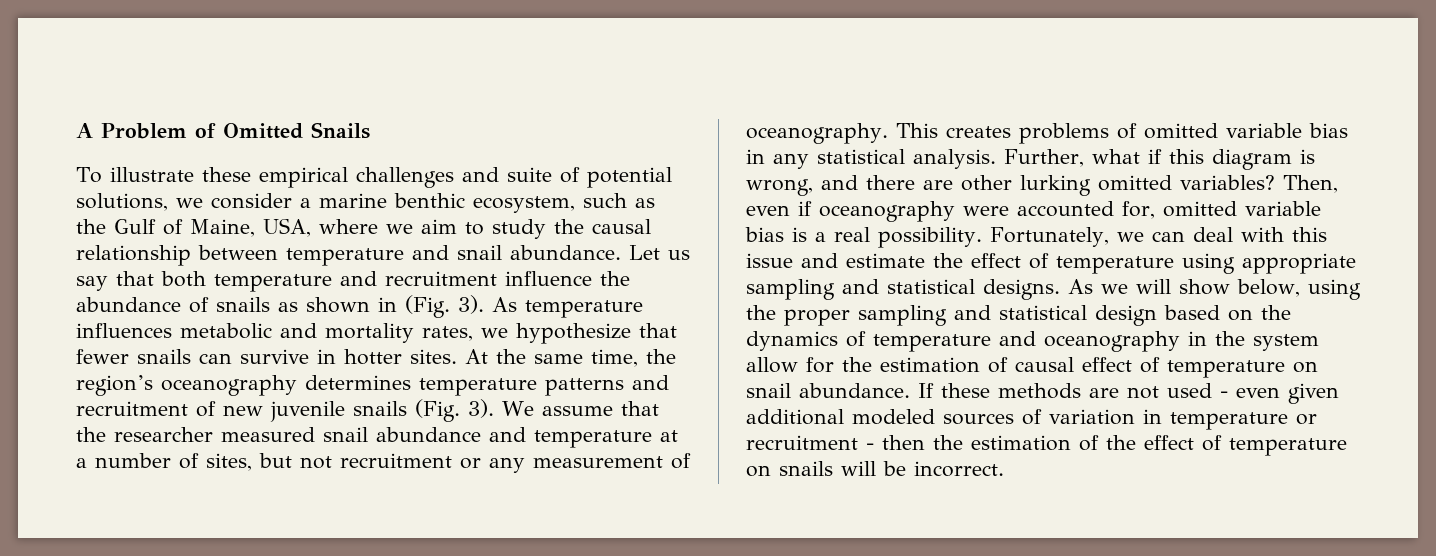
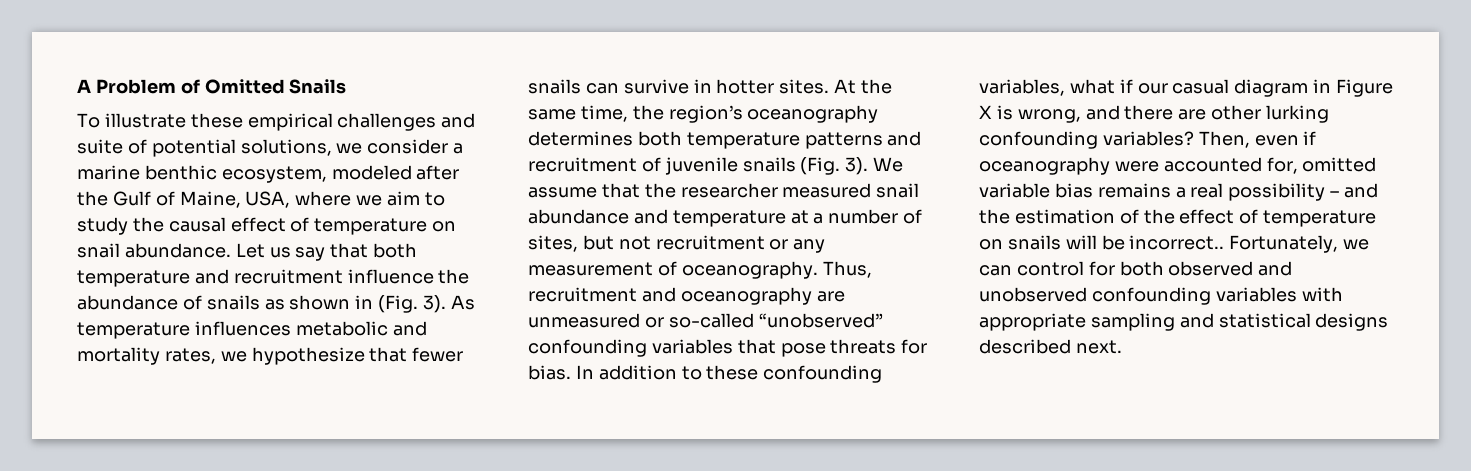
[583,193,655,208] such as -> [331,165,460,180] modeled after
[76,245,449,266] relationship between temperature and -> [230,217,457,235] effect of temperature on
(411, 382) none -> [637,131,682,146] both
[223,405,263,416] new -> (661, 164) none
[895,123,1348,144] [746,149,1292,170] This creates problems of omitted variable bias in any statistical analysis. Further, what if this diagram -> [822,261,872,278] [528,287,845,305] [528,313,883,328] [528,339,928,357] [528,365,883,383] [979,79,1394,97] [979,105,992,119] Thus, recruitment and oceanography are unmeasured or so-called “unobserved” confounding variables that pose threats for bias. In addition to these confounding variables, what if our casual diagram in Figure X
[1098,175,1172,191] omitted -> [979,131,1098,149] confounding
[792,227,807,242] is -> [1097,183,1171,198] remains
[878,227,1327,248] [746,253,1356,274] [746,279,1361,300] [746,305,1291,326] [746,331,1319,352] [746,357,1318,378] [746,383,1339,404] [746,409,1317,430] [746,435,925,450] possibility. Fortunately, we can deal with this issue and estimate the effect of temperature using appropriate sampling and statistical designs. As we will show below, using the proper sampling and statistical design based on the dynamics of temperature and oceanography in the system allow for the estimation of causal effect of temperature on snail abundance. If these methods are not used - even given additional modeled sources of variation in temperature or recruitment - then -> [1228,183,1379,201] possibility – and
[914,461,1004,477] incorrect. -> [1129,235,1370,253] [979,261,1293,276] [979,287,1343,305] [979,313,1389,331] [979,339,1122,354] incorrect.. Fortunately, we can control for both observed and unobserved confounding variables with appropriate sampling and statistical designs described next.

